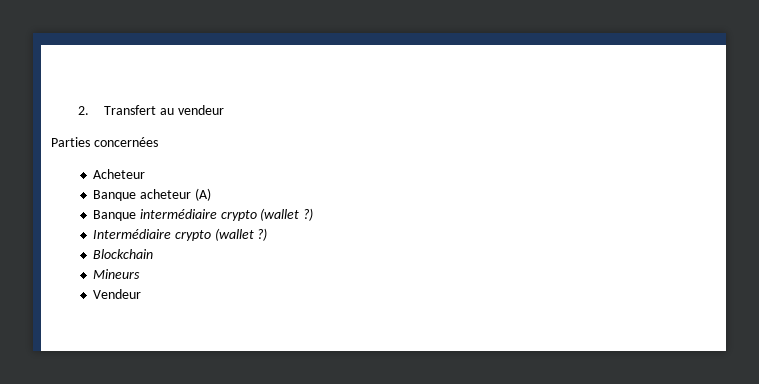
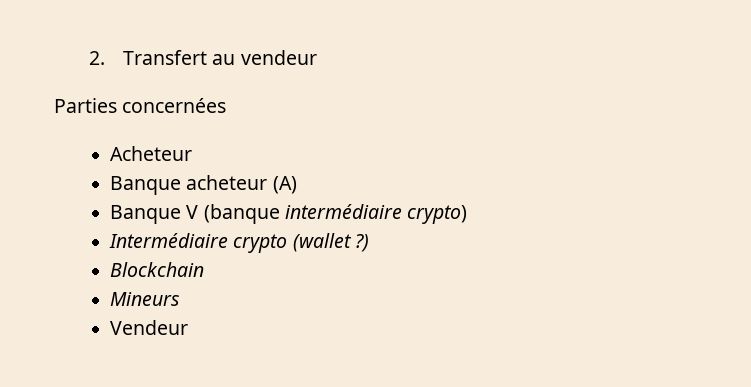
[139,208,314,221] intermédiaire crypto (wallet ?) -> [186,204,468,224] V (banque intermédiaire crypto)

